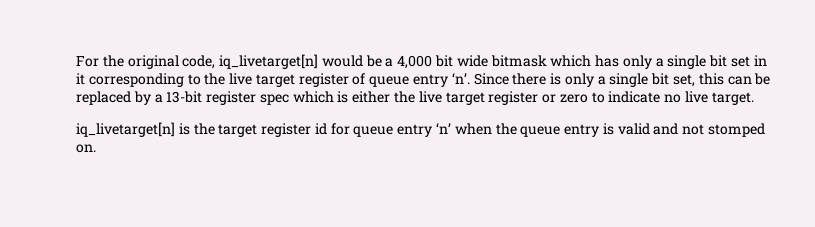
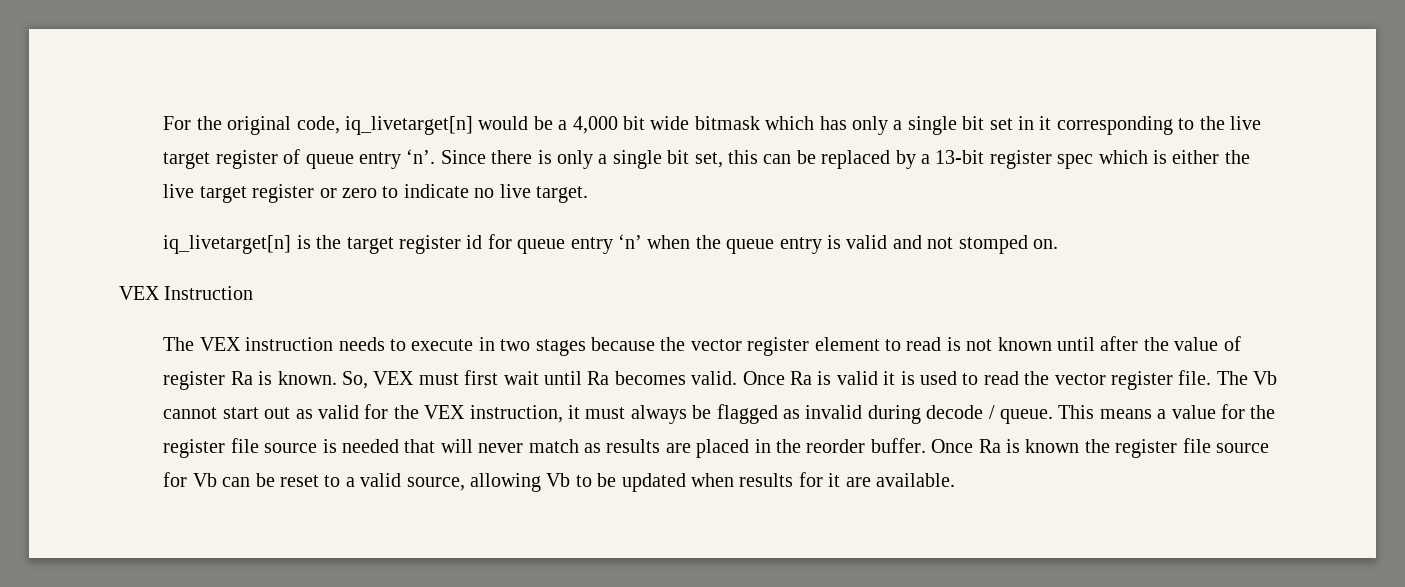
(96, 148) none -> [119,286,254,300] [163,336,1241,356] [163,370,1278,390] [163,404,1276,424] [163,438,1270,458] [163,472,956,492] // VEX Instruction // The VEX instruction needs to execute in two stages because the vector register element to read is not known until after the value of register Ra is known. So, VEX must first wait until Ra becomes valid. Once Ra is valid it is used to read the vector register file. The Vb cannot start out as valid for the VEX instruction, it must always be flagged as invalid during decode / queue. This means a value for the register file source is needed that will never match as results are placed in the reorder buffer. Once Ra is known the register file source for Vb can be reset to a valid source, allowing Vb to be updated when results for it are available.

